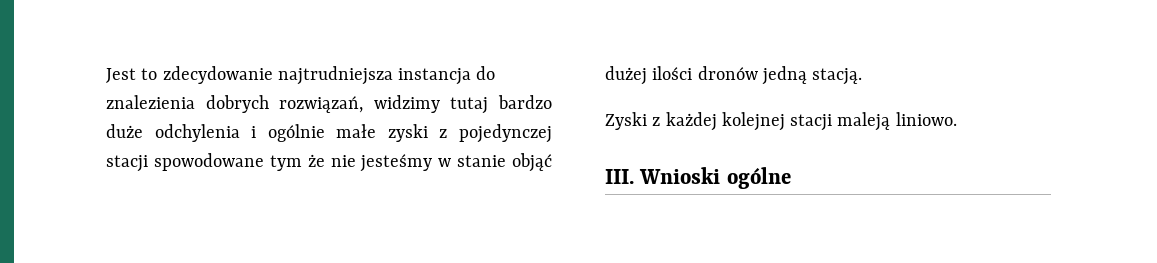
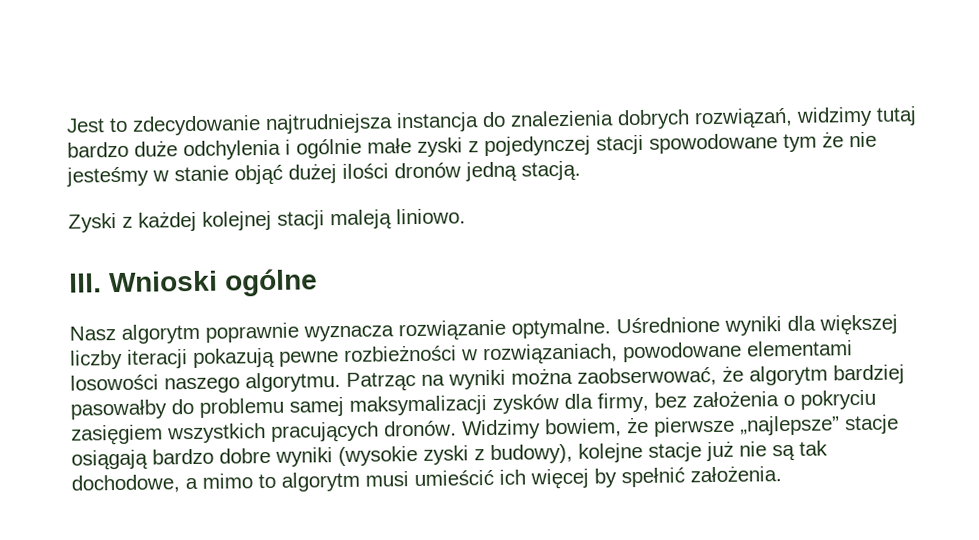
(791, 178) none -> [69,314,898,344] [70,340,853,370] [70,364,905,394] [70,389,876,420] [71,414,899,446] [71,440,828,471] [71,465,782,494] // Nasz algorytm poprawnie wyznacza rozwiązanie optymalne. Uśrednione wyniki dla większej liczby iteracji pokazują pewne rozbieżności w rozwiązaniach, powodowane elementami losowości naszego algorytmu. Patrząc na wyniki można zaobserwować, że algorytm bardziej pasowałby do problemu samej maksymalizacji zysków dla firmy, bez założenia o pokryciu zasięgiem wszystkich pracujących dronów. Widzimy bowiem, że pierwsze „najlepsze” stacje osiągają bardzo dobre wyniki (wysokie zyski z budowy), kolejne stacje już nie są tak dochodowe, a mimo to algorytm musi umieścić ich więcej by spełnić założenia.

